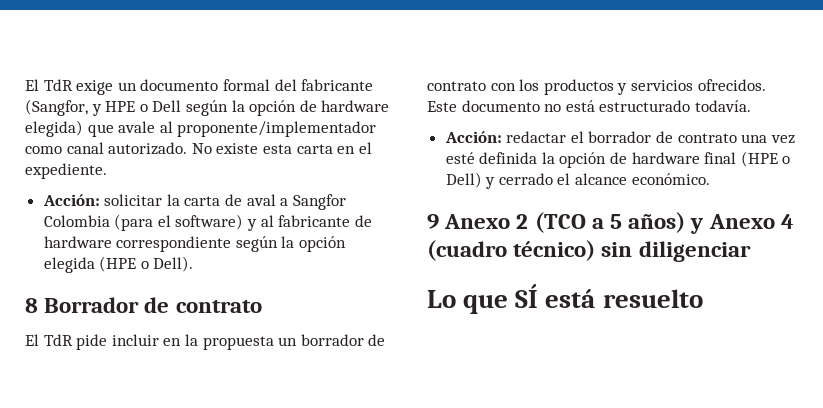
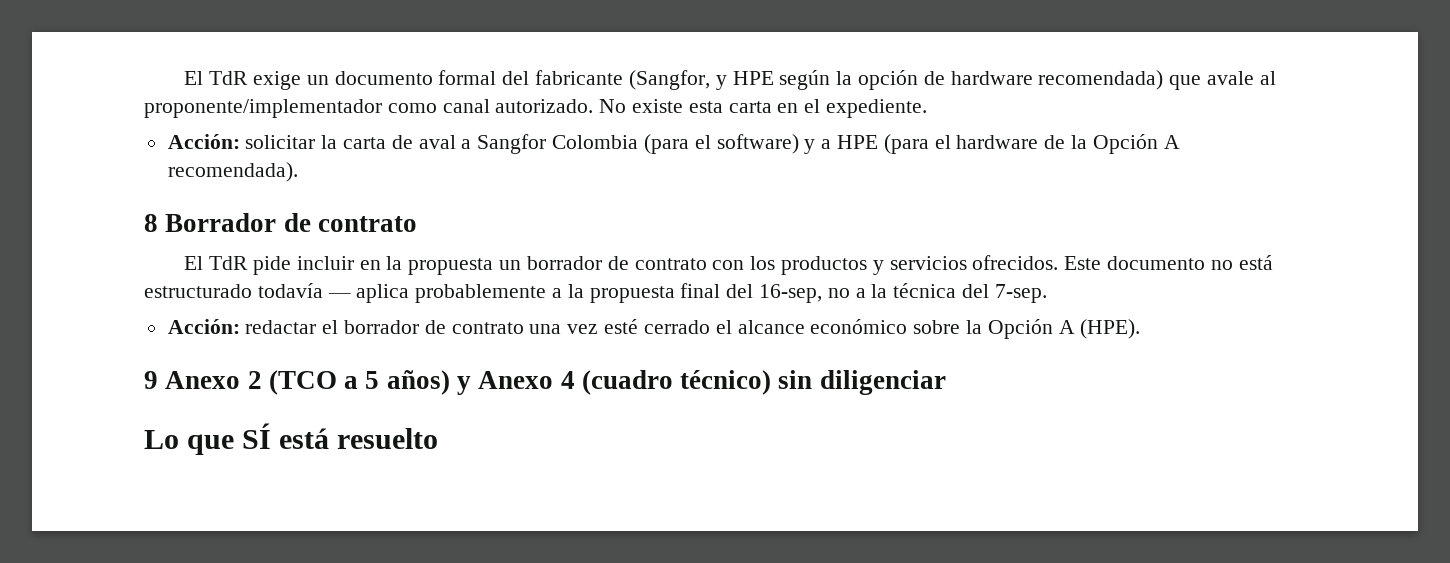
[139,100,182,112] o Dell -> (774, 78) none
[25,120,83,137] elegida) -> [1038,70,1164,90] recomendada)
[260,215,372,227] [43,236,347,252] [43,256,194,273] al fabricante de hardware correspondiente según la opción elegida (HPE o Dell). -> [821,134,1180,154] [167,162,298,182] a HPE (para el hardware de la Opción A recomendada).
[694,100,751,112] todavía. -> [257,283,1047,303] todavía — aplica probablemente a la propuesta final del 16-sep, no a la técnica del 7-sep.
[479,151,791,168] [445,172,710,189] definida la opción de hardware final (HPE o Dell) y cerrado el alcance económico. -> [643,319,1141,339] cerrado el alcance económico sobre la Opción A (HPE).

